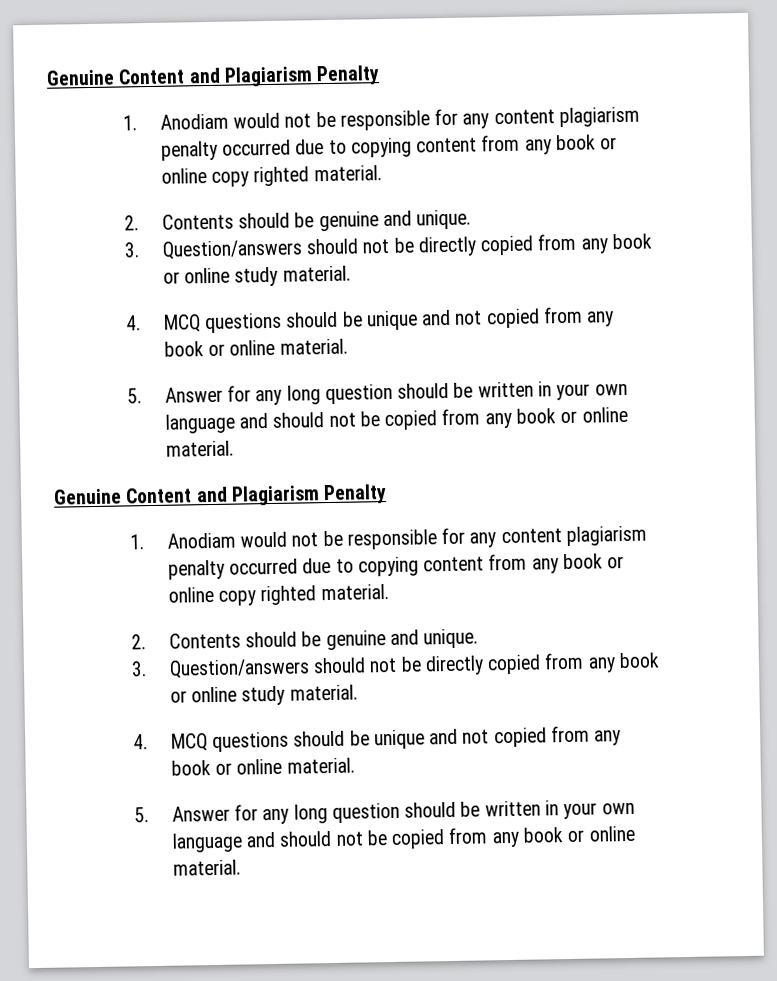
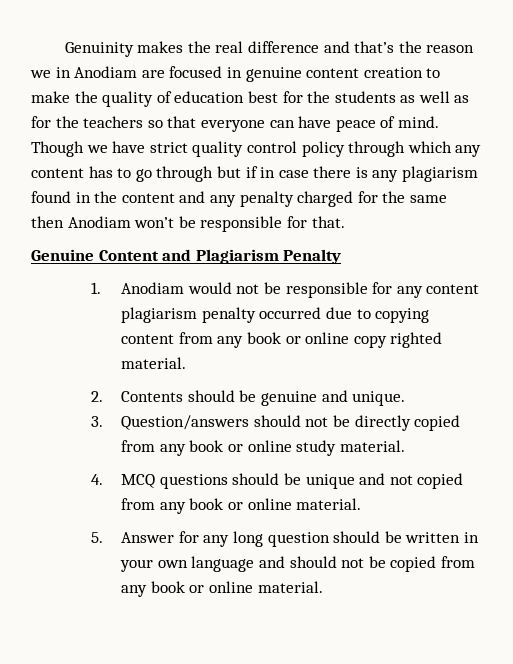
[46,65,381,87] [122,106,641,131] [160,134,618,161] [160,165,382,187] [124,209,472,232] [124,233,653,260] [162,265,351,287] [125,306,615,334] [163,338,348,357] [127,381,628,406] [164,406,628,434] [165,440,234,457] Genuine Content and Plagiarism Penalty // 1. Anodiam would not be responsible for any content plagiarism penalty occurred due to copying content from any book or online copy righted material. // 2. Contents should be genuine and unique. // 3. Question/answers should not be directly copied from any book or online study material. // 4. MCQ questions should be unique and not copied from any book or online material. // 5. Answer for any long question should be written in your own language and should not be copied from any book or online material. -> [64,41,475,57] [30,66,441,82] [31,91,470,107] [31,116,439,132] [31,141,482,157] [31,166,479,182] [31,191,447,207] [31,216,345,232] Genuinity makes the real difference and that’s the reason we in Anodiam are focused in genuine content creation to make the quality of education best for the students as well as for the teachers so that everyone can have peace of mind. Though we have strict quality control policy through which any content has to go through but if in case there is any plagiarism found in the content and any penalty charged for the same then Anodiam won’t be responsible for that.

